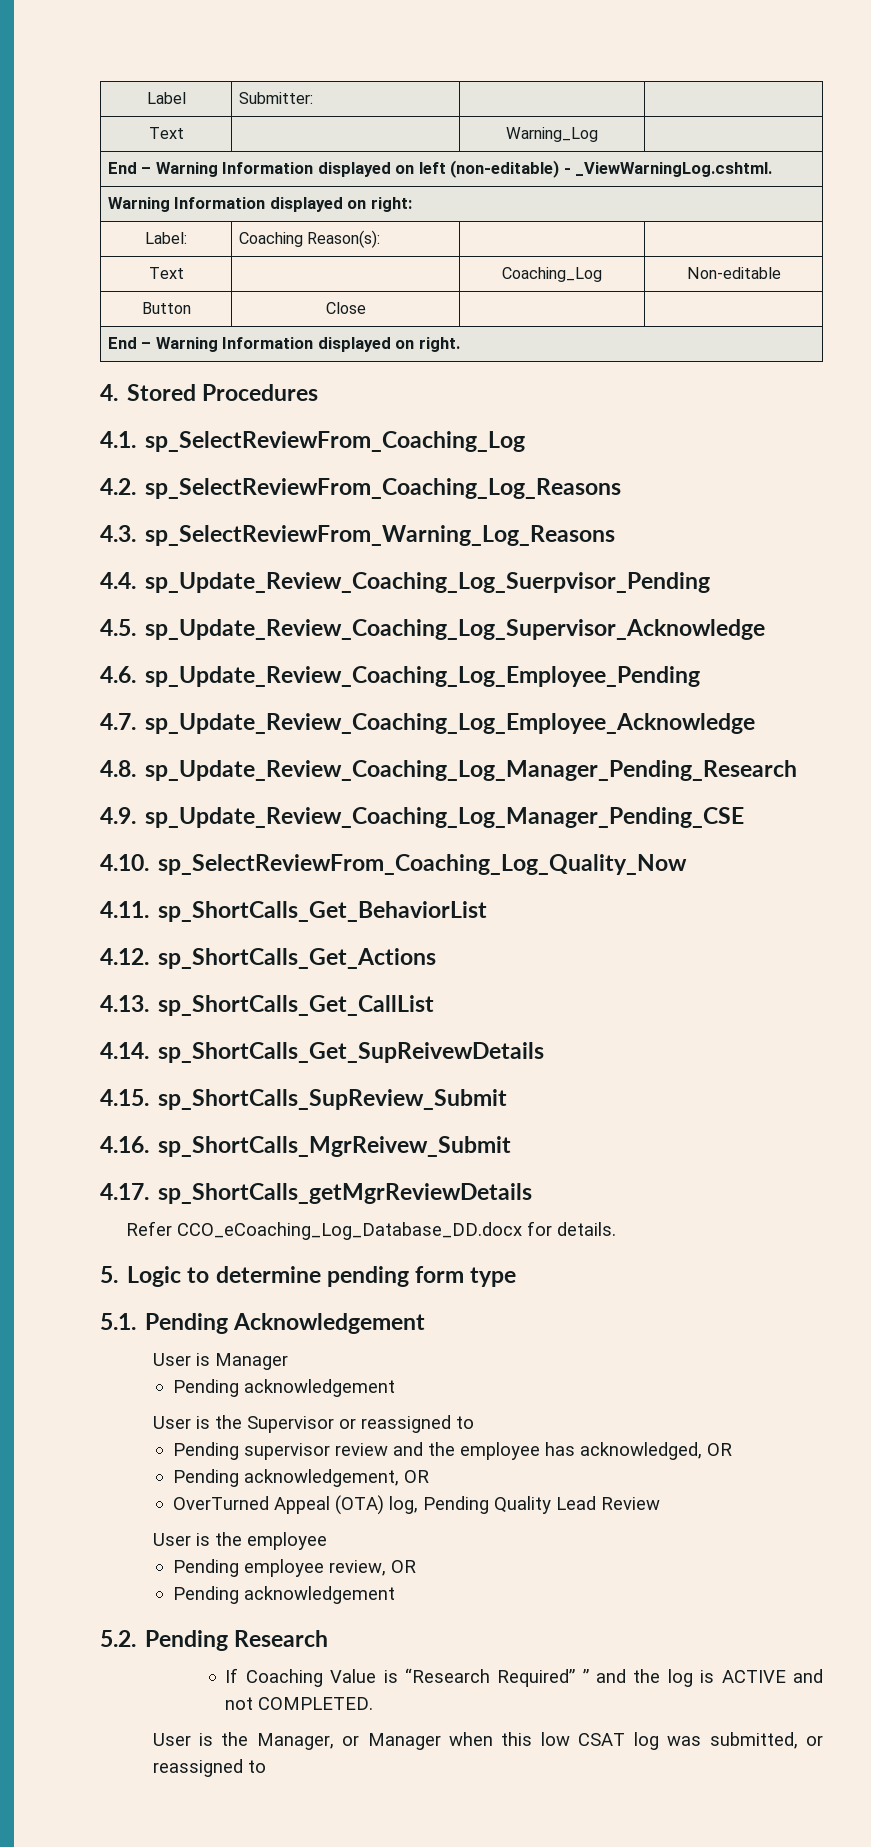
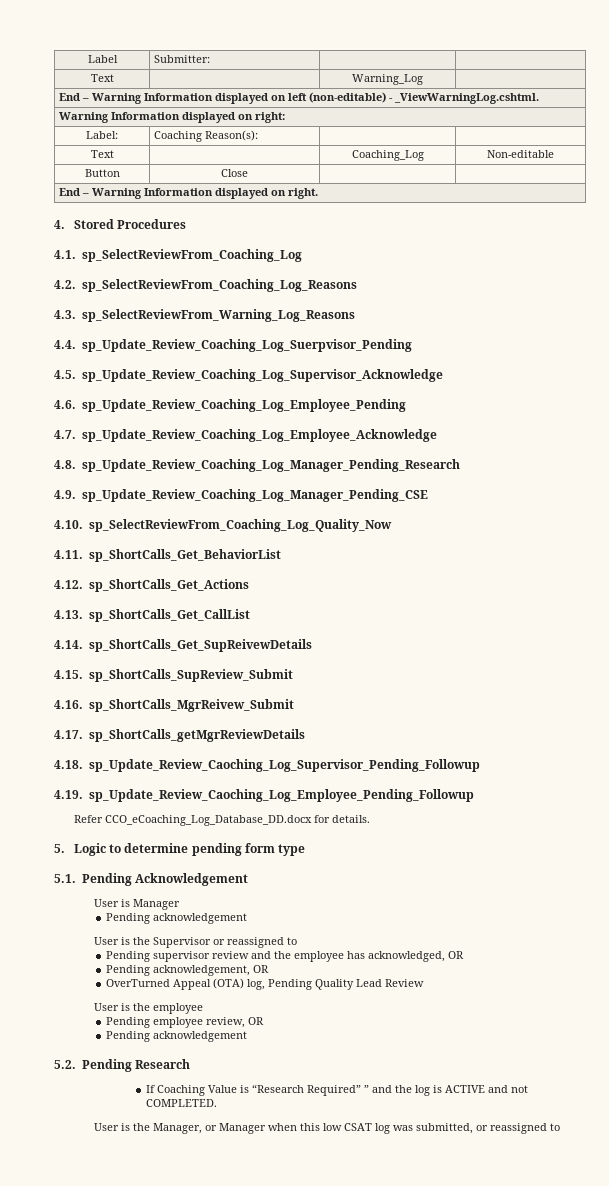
(533, 1193) none -> [54,759,480,772] [54,789,474,802] // 4.18. sp_Update_Review_Caoching_Log_Supervisor_Pending_Followup // 4.19. sp_Update_Review_Caoching_Log_Employee_Pending_Followup

